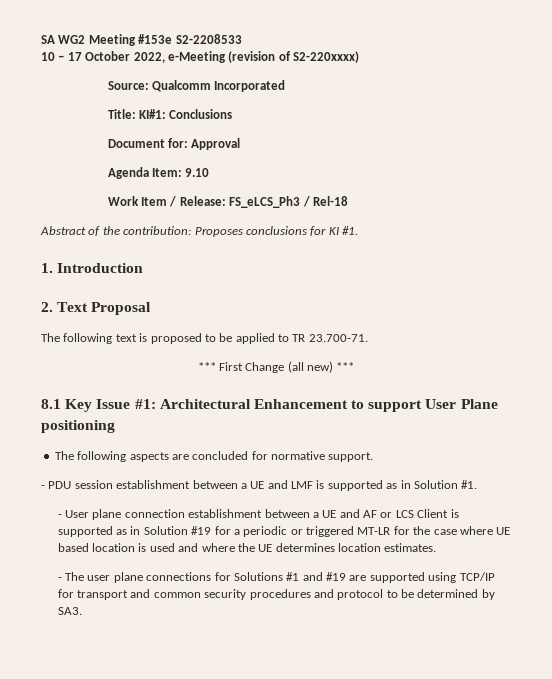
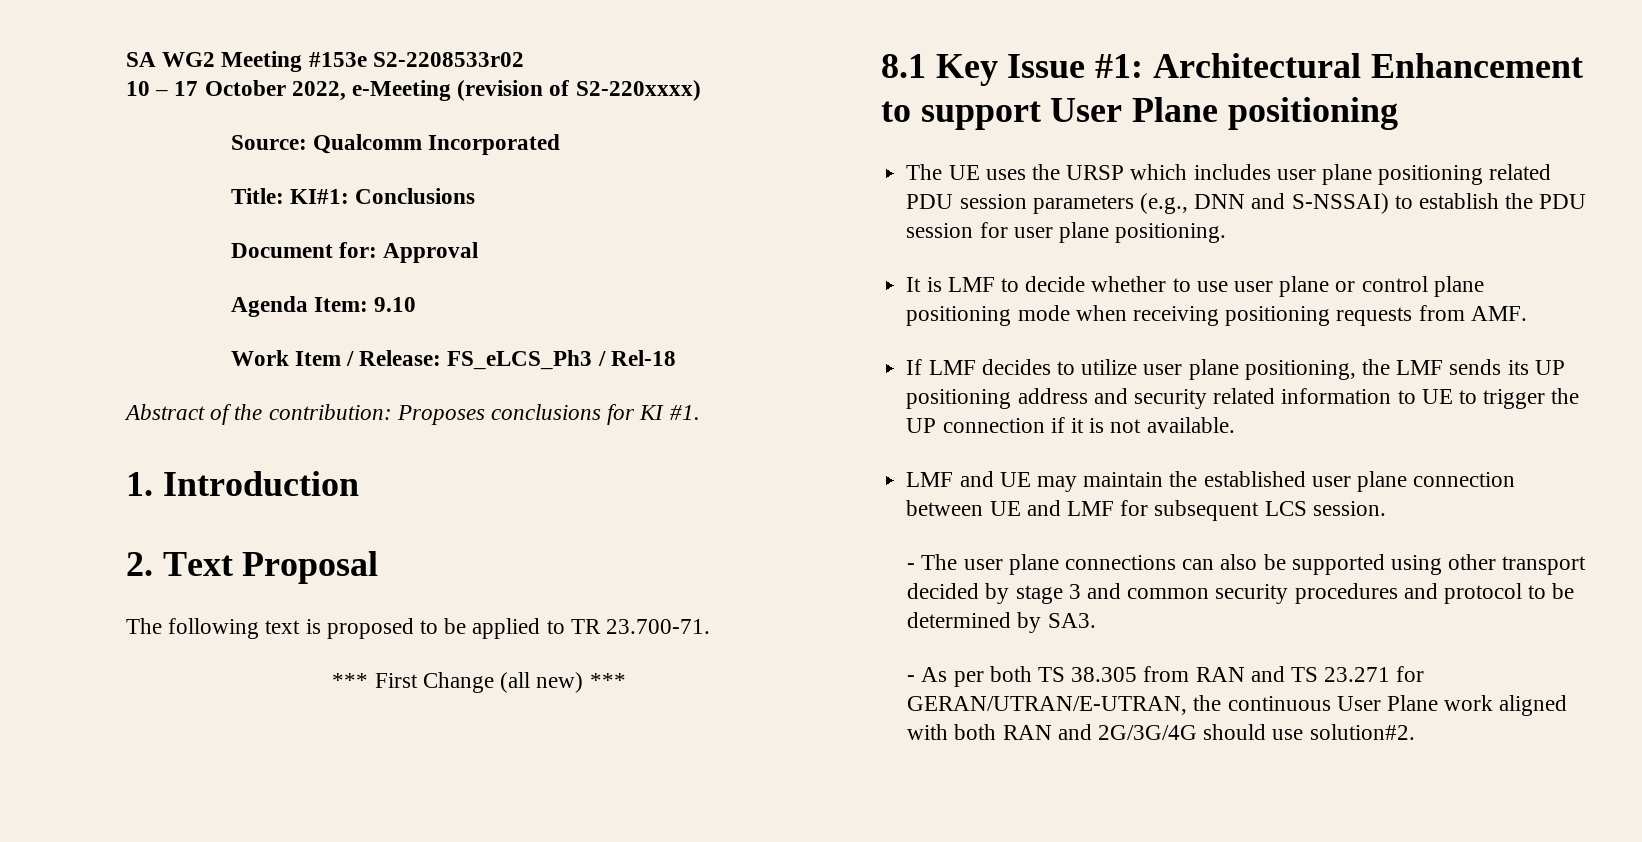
[175,34,242,44] S2-2208533 -> [372,52,524,67] S2-2208533r02
[77,451,374,462] [41,480,478,491] [57,509,459,520] [57,526,511,537] [57,543,437,552] following aspects are concluded for normative support. // - PDU session establishment between a UE and LMF is supported as in Solution #1. // - User plane connection establishment between a UE and AF or LCS Client is supported as in Solution #19 for a periodic or triggered MT-LR for the case where UE based location is used and where the UE determines location estimates. -> [948,164,1552,185] [906,193,1587,214] [906,222,1227,243] [906,276,1484,297] [906,305,1527,326] [906,359,1565,380] [906,388,1580,409] [906,417,1235,433] [906,471,1516,492] [906,500,1386,521] UE uses the URSP which includes user plane positioning related PDU session parameters (e.g., DNN and S-NSSAI) to establish the PDU session for user plane positioning. // It is LMF to decide whether to use user plane or control plane positioning mode when receiving positioning requests from AMF. // If LMF decides to utilize user plane positioning, the LMF sends its UP positioning address and security related information to UE to trigger the UP connection if it is not available. // LMF and UE may maintain the established user plane connection between UE and LMF for subsequent LCS session.
[214,572,495,583] [57,589,129,600] for Solutions #1 and #19 are supported using TCP/IP for transport -> [1182,554,1587,575] [907,583,1081,604] can also be supported using other transport decided by stage 3
(82, 611) none -> [907,666,1425,687] [907,695,1568,716] [907,724,1415,740] // - As per both TS 38.305 from RAN and TS 23.271 for GERAN/UTRAN/E-UTRAN, the continuous User Plane work aligned with both RAN and 2G/3G/4G should use solution#2.

